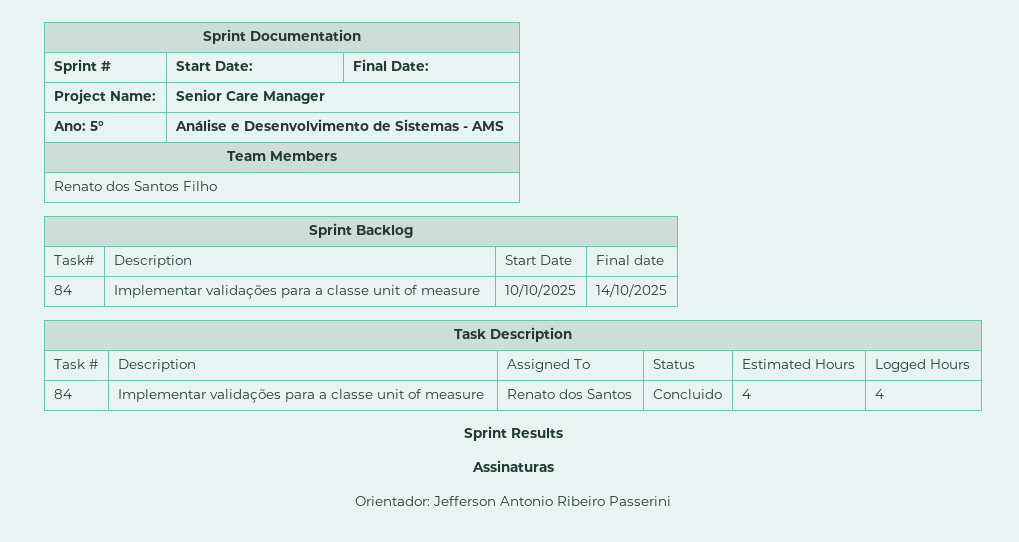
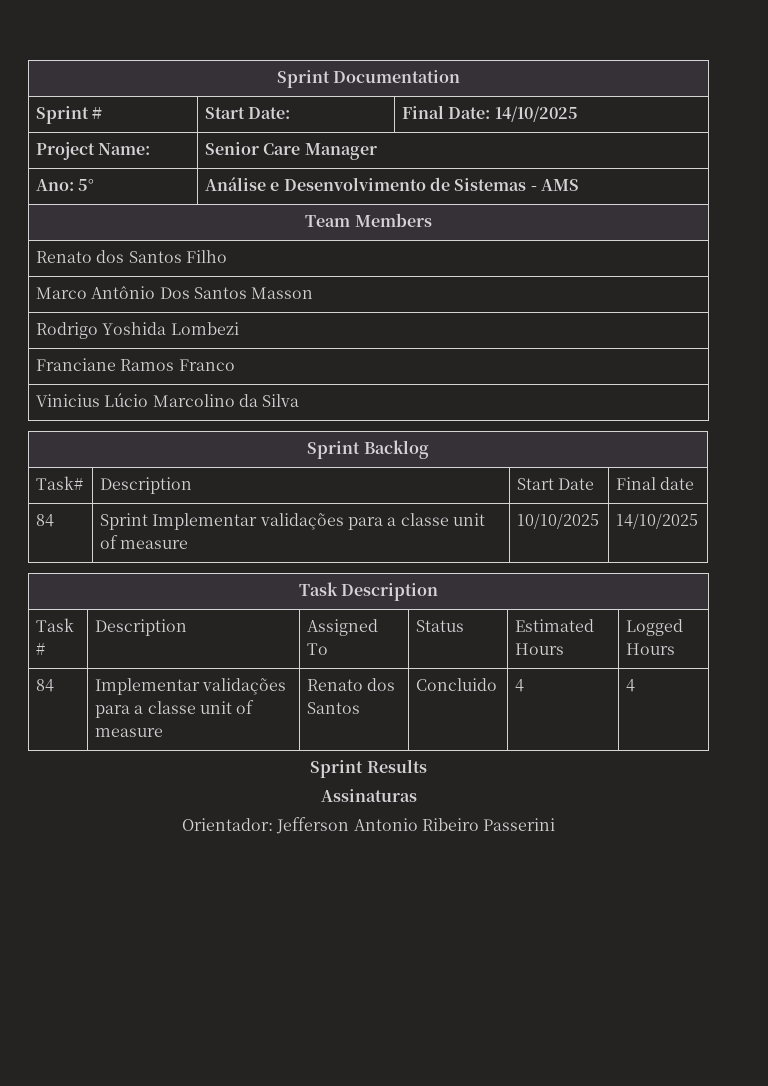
(429, 66) none -> [494,106,578,122] 14/10/2025
(217, 186) none -> [36,286,314,299] [36,322,239,339] [36,358,235,371] [36,393,300,407] // Marco Antônio Dos Santos Masson // Rodrigo Yoshida Lombezi // Franciane Ramos Franco // Vinicius Lúcio Marcolino da Silva
(72, 290) none -> [100,513,149,530] Sprint

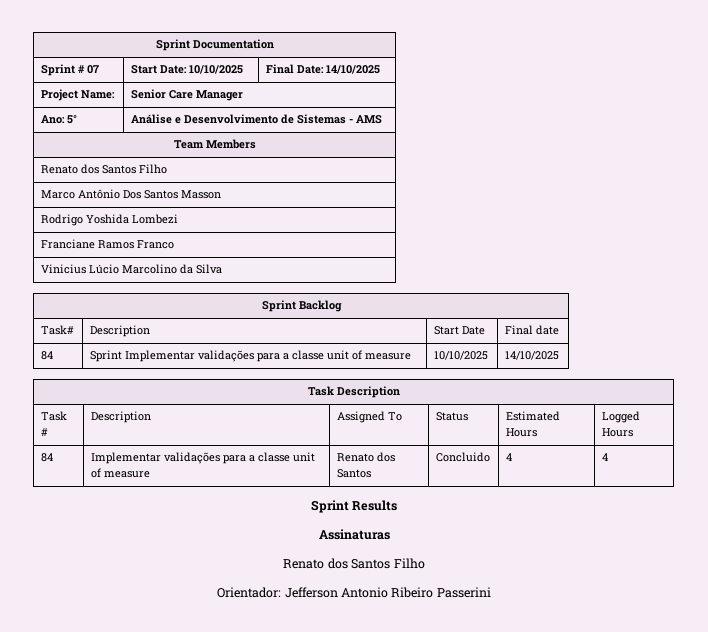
(103, 113) none -> [86,65,99,74] 07
(291, 113) none -> [188,65,243,74] 10/10/2025
(417, 795) none -> [283,558,425,569] // Renato dos Santos Filho

